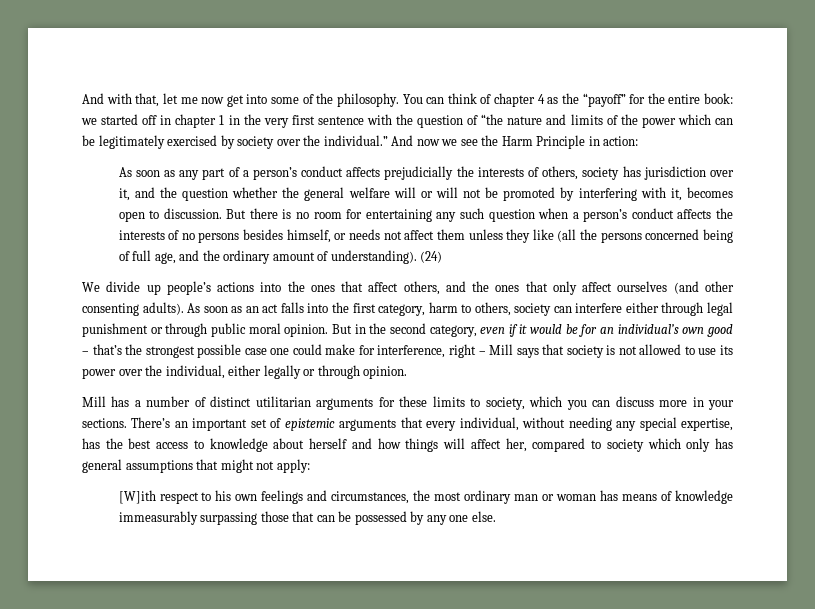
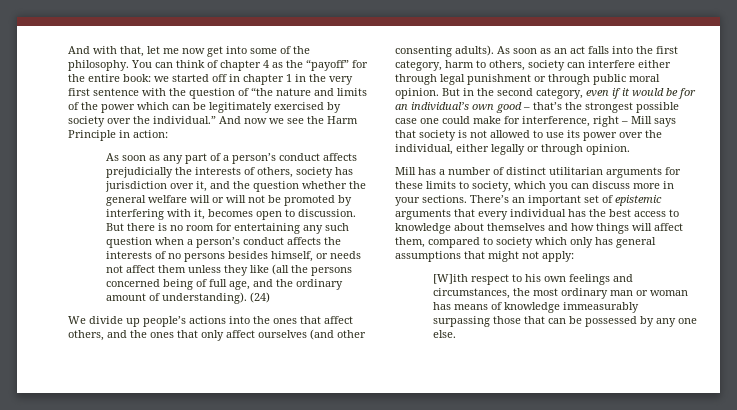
[459,417,734,431] individual, without needing any special expertise, -> [510,209,566,217] individual
[309,438,348,449] herself -> [487,223,545,231] themselves
[505,438,527,452] her, -> [395,237,425,248] them,

